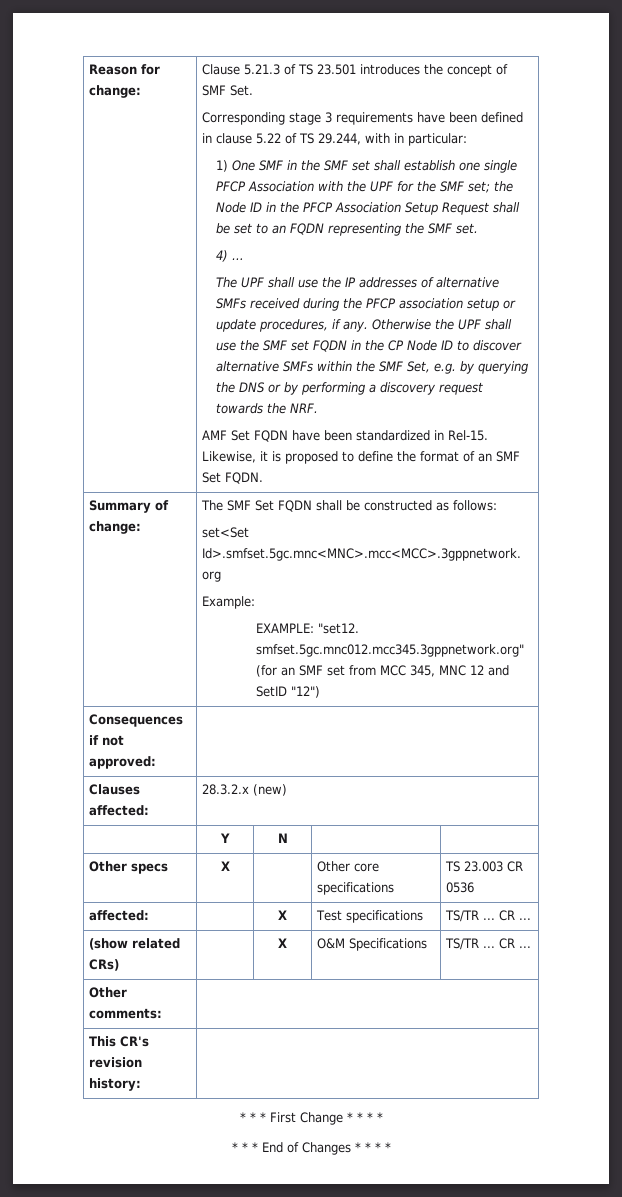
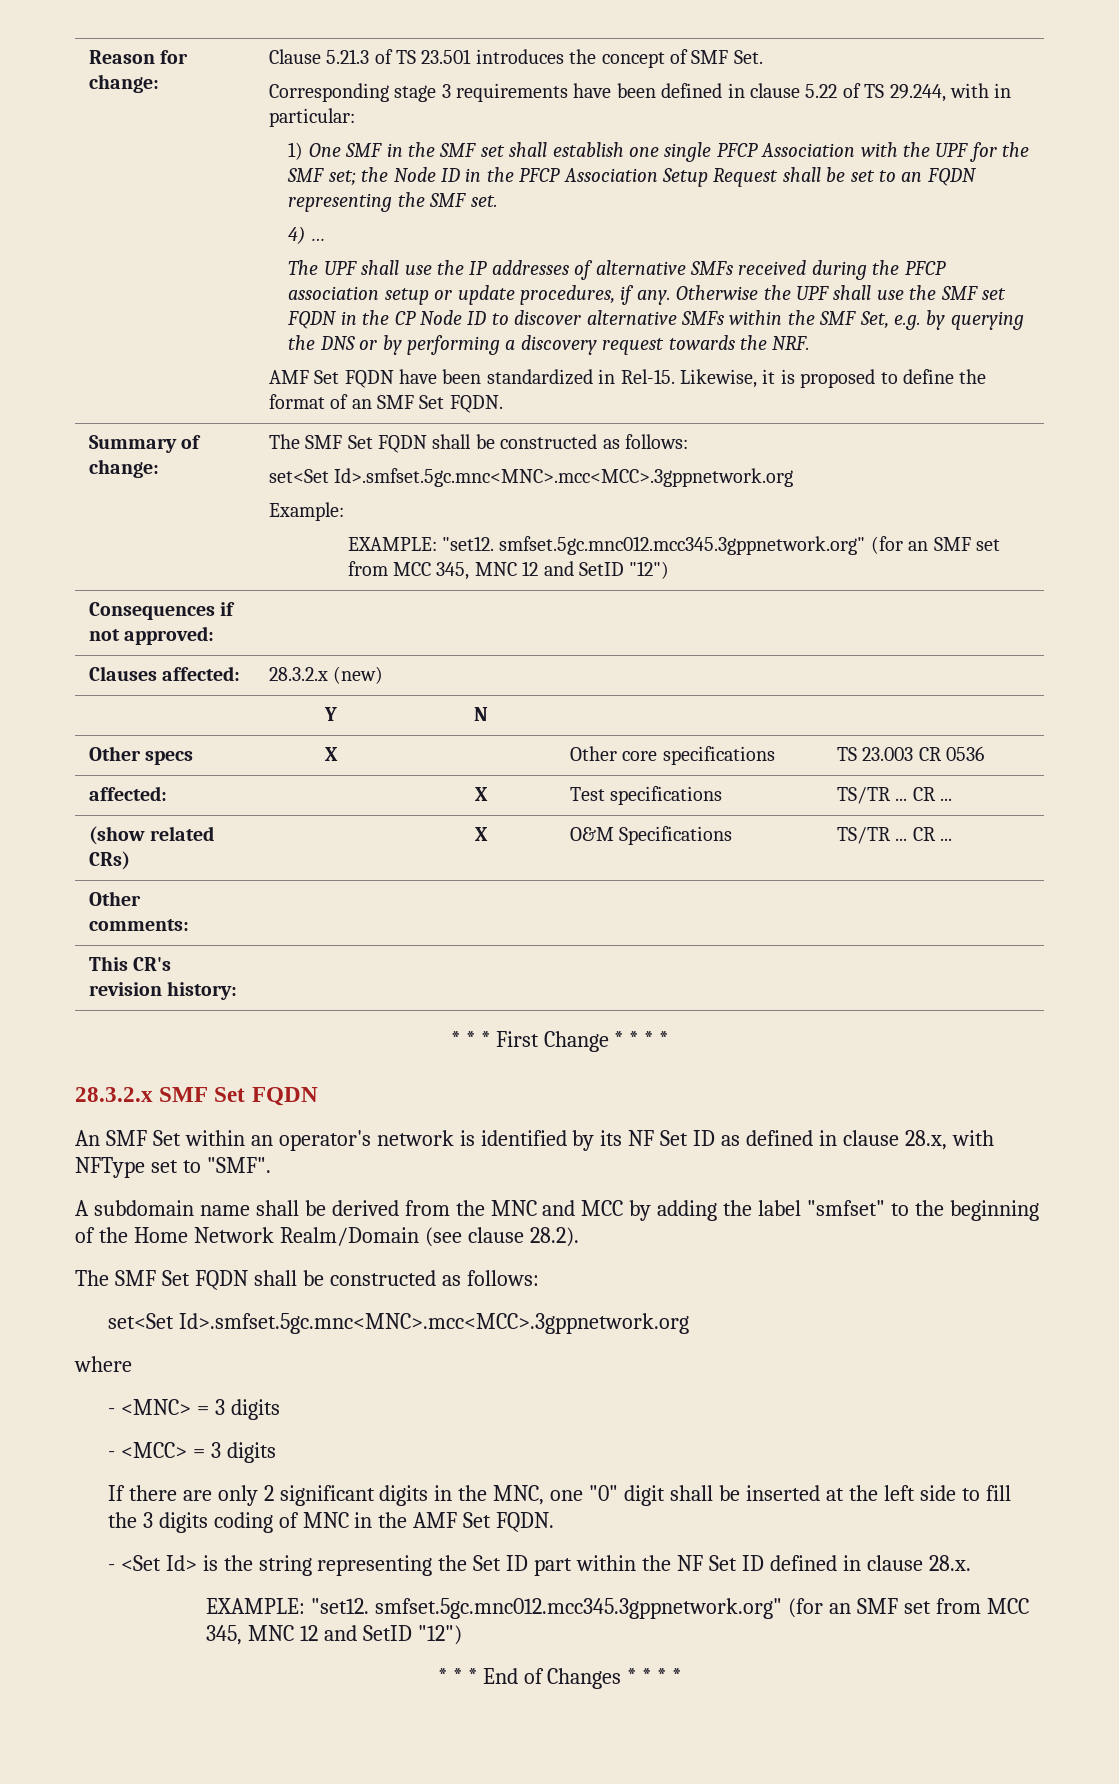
(383, 1117) none -> [75,1087,318,1106] [75,1130,994,1151] [75,1157,271,1178] [75,1200,1039,1221] [75,1227,579,1247] [75,1270,539,1290] [107,1313,689,1334] [74,1356,132,1372] [107,1399,280,1420] [107,1442,276,1463] [107,1485,1011,1506] [107,1512,555,1533] [107,1555,971,1576] [206,1598,1029,1619] [206,1625,462,1645] // 28.3.2.x SMF Set FQDN // An SMF Set within an operator's network is identified by its NF Set ID as defined in clause 28.x, with NFType set to "SMF". // A subdomain name shall be derived from the MNC and MCC by adding the label "smfset" to the beginning of the Home Network Realm/Domain (see clause 28.2). // The SMF Set FQDN shall be constructed as follows: // set<Set Id>.smfset.5gc.mnc<MNC>.mcc<MCC>.3gppnetwork.org // where // - <MNC> = 3 digits // - <MCC> = 3 digits // If there are only 2 significant digits in the MNC, one "0" digit shall be inserted at the left side to fill the 3 digits coding of MNC in the AMF Set FQDN. // - <Set Id> is the string representing the Set ID part within the NF Set ID defined in clause 28.x. // EXAMPLE: "set12. smfset.5gc.mnc012.mcc345.3gppnetwork.org" (for an SMF set from MCC 345, MNC 12 and SetID "12")

